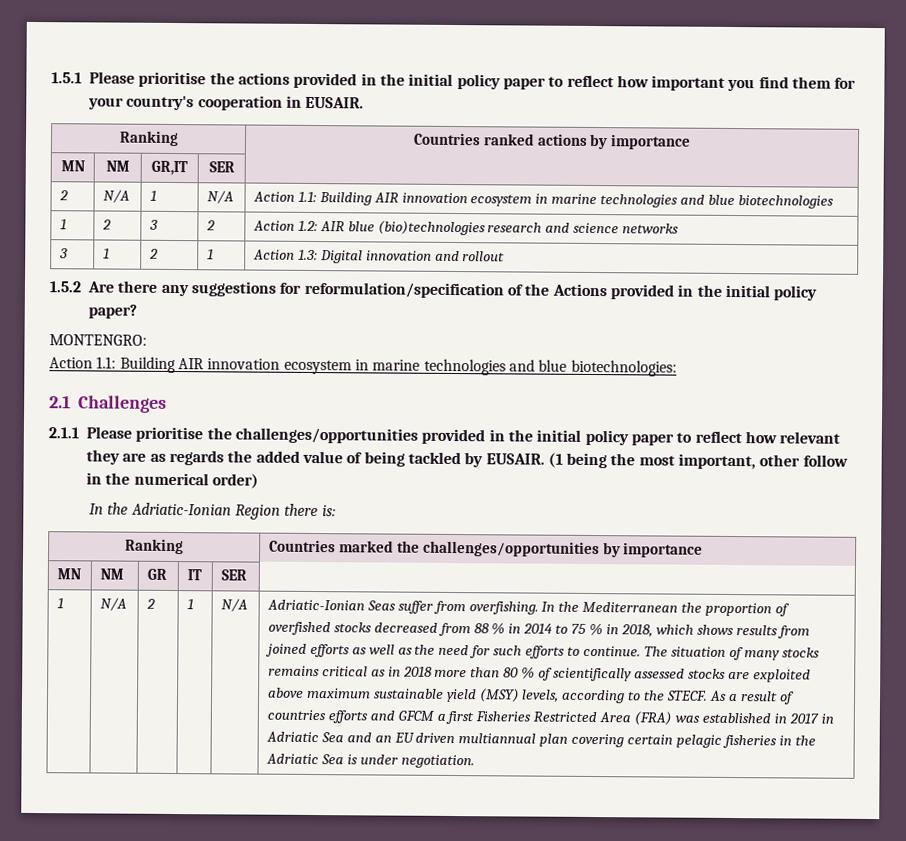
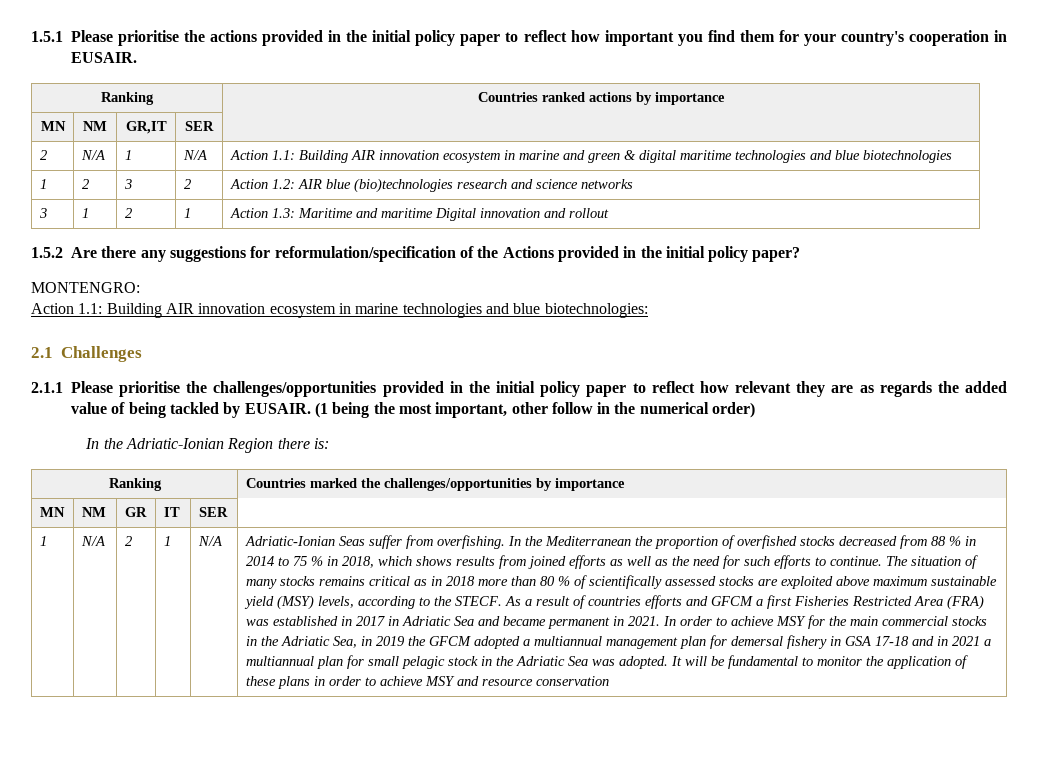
(598, 199) none -> [562,150,732,163] and green & digital maritime
(318, 255) none -> [297,208,433,218] Maritime and maritime
[374,732,816,749] [265,753,475,769] an EU driven multiannual plan covering certain pelagic fisheries in the Adriatic Sea is under negotiation. -> [502,615,987,629] [245,635,991,649] [245,655,968,669] [245,676,609,689] became permanent in 2021. In order to achieve MSY for the main commercial stocks in the Adriatic Sea, in 2019 the GFCM adopted a multiannual management plan for demersal fishery in GSA 17-18 and in 2021 a multiannual plan for small pelagic stock in the Adriatic Sea was adopted. It will be fundamental to monitor the application of these plans in order to achieve MSY and resource conservation

